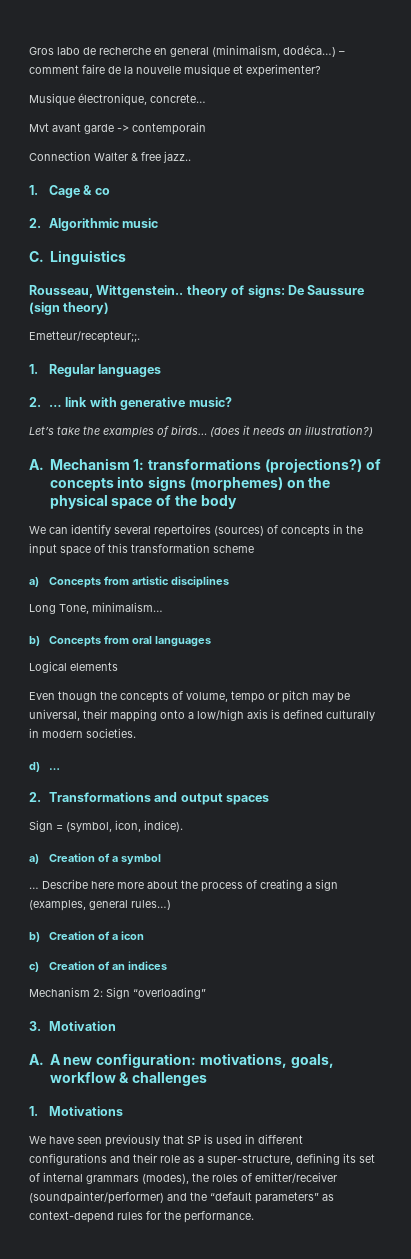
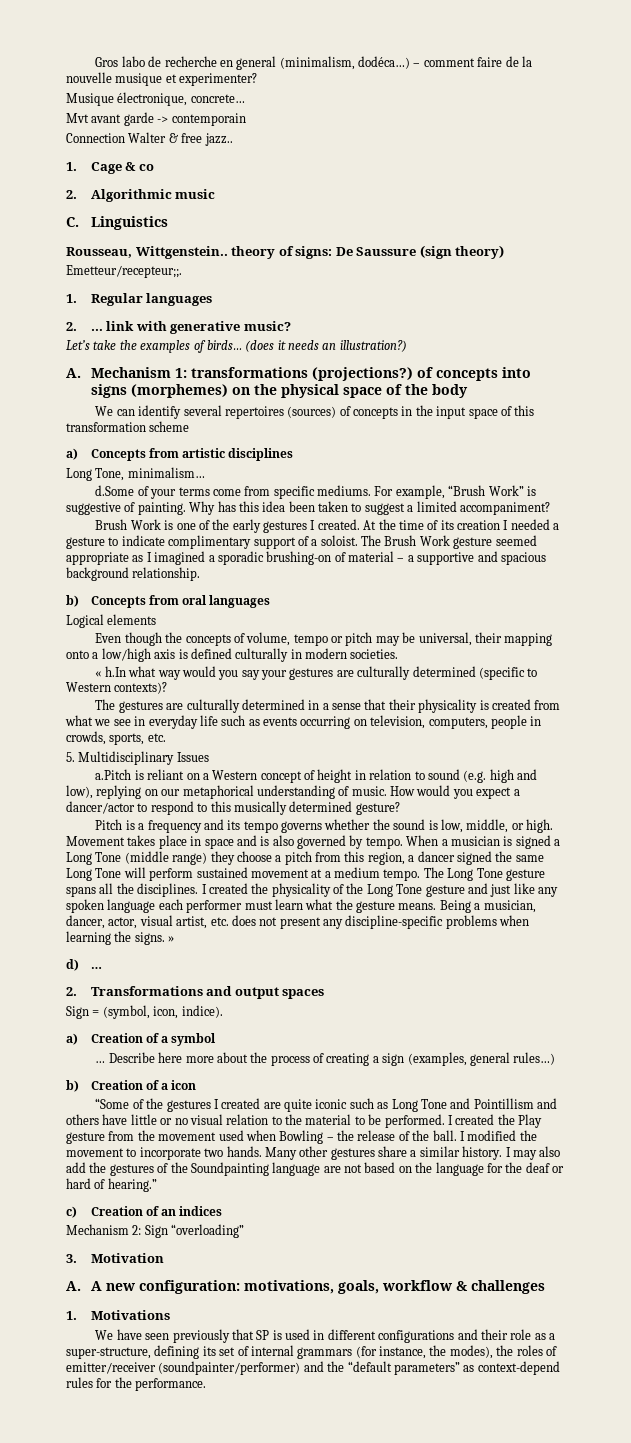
(163, 607) none -> [95,485,536,499] [66,501,550,515] [95,519,560,533] [66,535,537,549] [66,551,546,565] [66,567,201,581] // d.Some of your terms come from specific mediums. For example, “Brush Work” is suggestive of painting. Why has this idea been taken to suggest a limited accompaniment? // Brush Work is one of the early gestures I created. At the time of its creation I needed a gesture to indicate complimentary support of a soloist. The Brush Work gesture seemed appropriate as I imagined a sporadic brushing-on of material – a supportive and spacious background relationship.
(136, 733) none -> [95,666,538,680] [66,682,168,694] [95,699,561,713] [65,715,542,729] [66,731,166,745] [66,751,209,765] [95,769,538,783] [66,785,520,799] [66,801,400,815] [95,819,554,833] [66,835,560,849] [66,851,544,865] [66,867,545,881] [66,883,558,897] [66,899,536,913] [66,915,530,929] [66,931,175,945] // « h.In what way would you say your gestures are culturally determined (specific to Western contexts)? // The gestures are culturally determined in a sense that their physicality is created from what we see in everyday life such as events occurring on television, computers, people in crowds, sports, etc. // 5. Multidisciplinary Issues // a.Pitch is reliant on a Western concept of height in relation to sound (e.g. high and low), replying on our metaphorical understanding of music. How would you expect a dancer/actor to respond to this musically determined gesture? // Pitch is a frequency and its tempo governs whether the sound is low, middle, or high. Movement takes place in space and is also governed by tempo. When a musician is signed a Long Tone (middle range) they choose a pitch from this region, a dancer signed the same Long Tone will perform sustained movement at a medium tempo. The Long Tone gesture spans all the disciplines. I created the physicality of the Long Tone gesture and just like any spoken language each performer must learn what the gesture means. Being a musician, dancer, actor, visual artist, etc. does not present any discipline-specific problems when learning the signs. »
(145, 935) none -> [95,1098,558,1112] [66,1114,542,1128] [66,1130,537,1144] [66,1146,561,1160] [66,1162,564,1176] [66,1178,157,1192] // “Some of the gestures I created are quite iconic such as Long Tone and Pointillism and others have little or no visual relation to the material to be performed. I created the Play gesture from the movement used when Bowling – the release of the ball. I modified the movement to incorporate two hands. Many other gestures share a similar history. I may also add the gestures of the Soundpainting language are not based on the language for the deaf or hard of hearing.”
[142,1174,189,1184] (modes), -> [355,1345,493,1359] (for instance, the modes),

